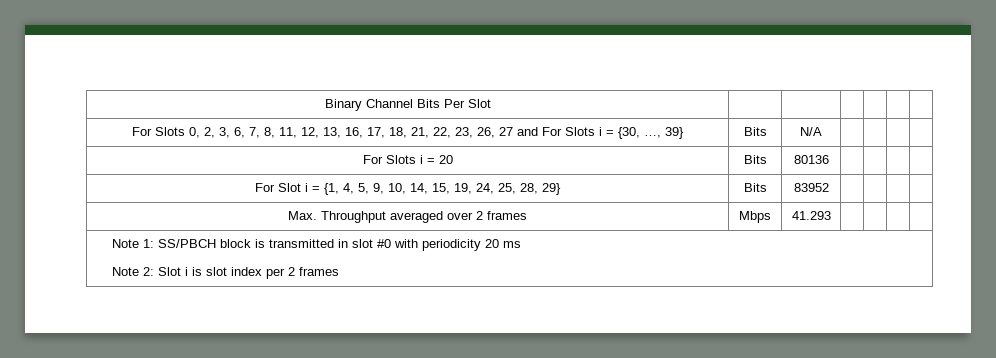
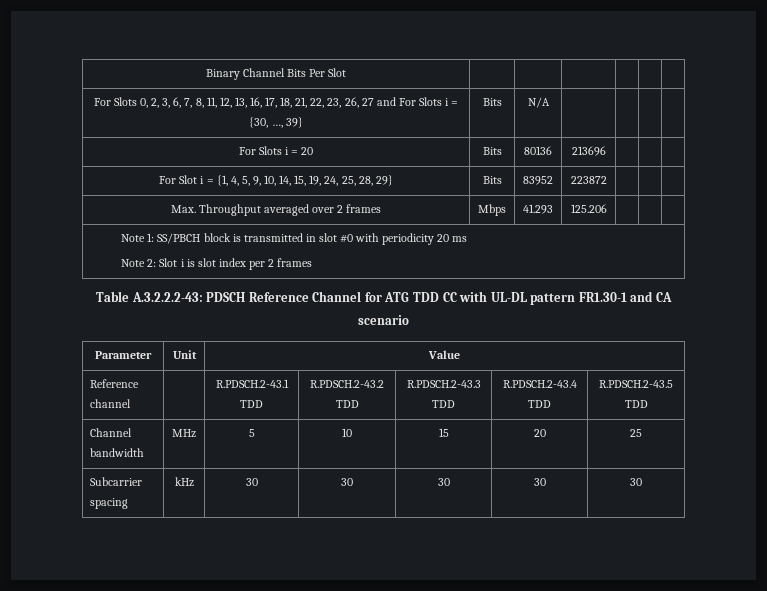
(829, 159) none -> [571,146,606,156] 213696
(829, 187) none -> [570,176,607,184] 223872
(831, 215) none -> [570,204,607,213] 125.206
(340, 271) none -> [96,291,672,305] [358,315,409,325] [95,351,152,359] [172,350,197,359] [428,350,460,359] [90,379,140,388] [90,399,132,408] [215,379,289,388] [240,400,263,408] [310,380,384,388] [335,400,359,408] [406,380,481,388] [432,400,455,408] [502,380,577,388] [528,400,551,408] [599,380,673,388] [624,400,648,408] [90,428,133,437] [90,448,145,457] [172,429,196,438] [248,429,255,437] [342,428,352,437] [438,428,449,437] [533,429,546,437] [630,429,642,437] [90,477,143,486] [90,498,129,509] [174,477,194,487] [245,478,258,486] [341,478,353,486] [437,478,450,486] [533,478,546,486] [630,478,642,486] // Table A.3.2.2.2-43: PDSCH Reference Channel for ATG TDD CC with UL-DL pattern FR1.30-1 and CA scenario // Parameter | Unit | Value // Reference channel | | R.PDSCH.2-43.1 TDD | R.PDSCH.2-43.2 TDD | R.PDSCH.2-43.3 TDD | R.PDSCH.2-43.4 TDD | R.PDSCH.2-43.5 TDD // Channel bandwidth | MHz | 5 | 10 | 15 | 20 | 25 // Subcarrier spacing | kHz | 30 | 30 | 30 | 30 | 30

